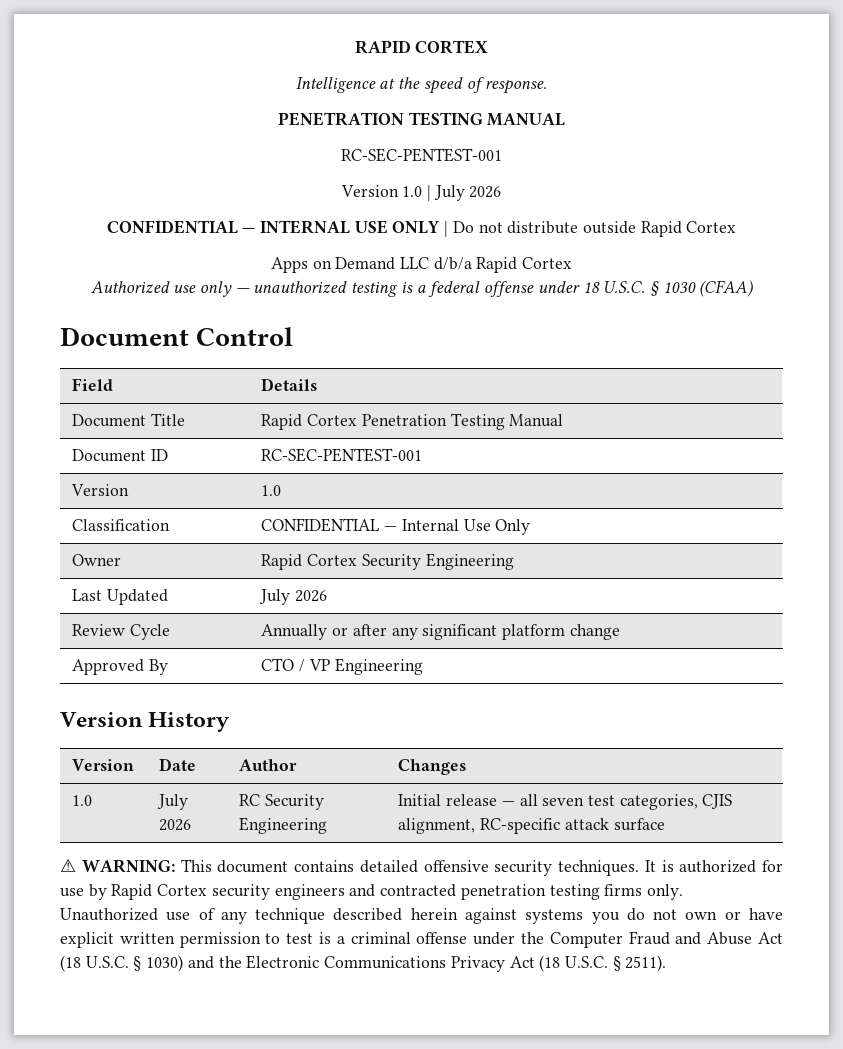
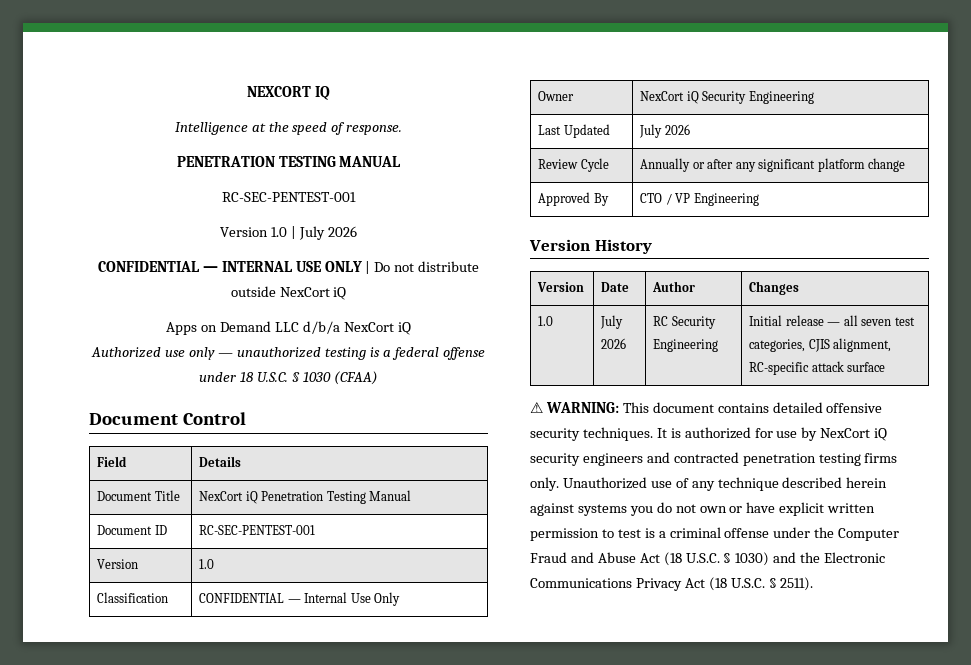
[354,40,489,54] RAPID CORTEX -> [247,86,330,100] NEXCORT IQ
[640,221,737,237] Rapid Cortex -> [279,287,347,300] NexCort iQ
[476,257,573,273] Rapid Cortex -> [343,322,411,335] NexCort iQ
[261,414,358,430] Rapid Cortex -> [199,491,258,504] NexCort iQ
[261,554,358,570] Rapid Cortex -> [640,91,699,104] NexCort iQ
[111,884,208,900] Rapid Cortex -> [820,428,888,441] NexCort iQ

